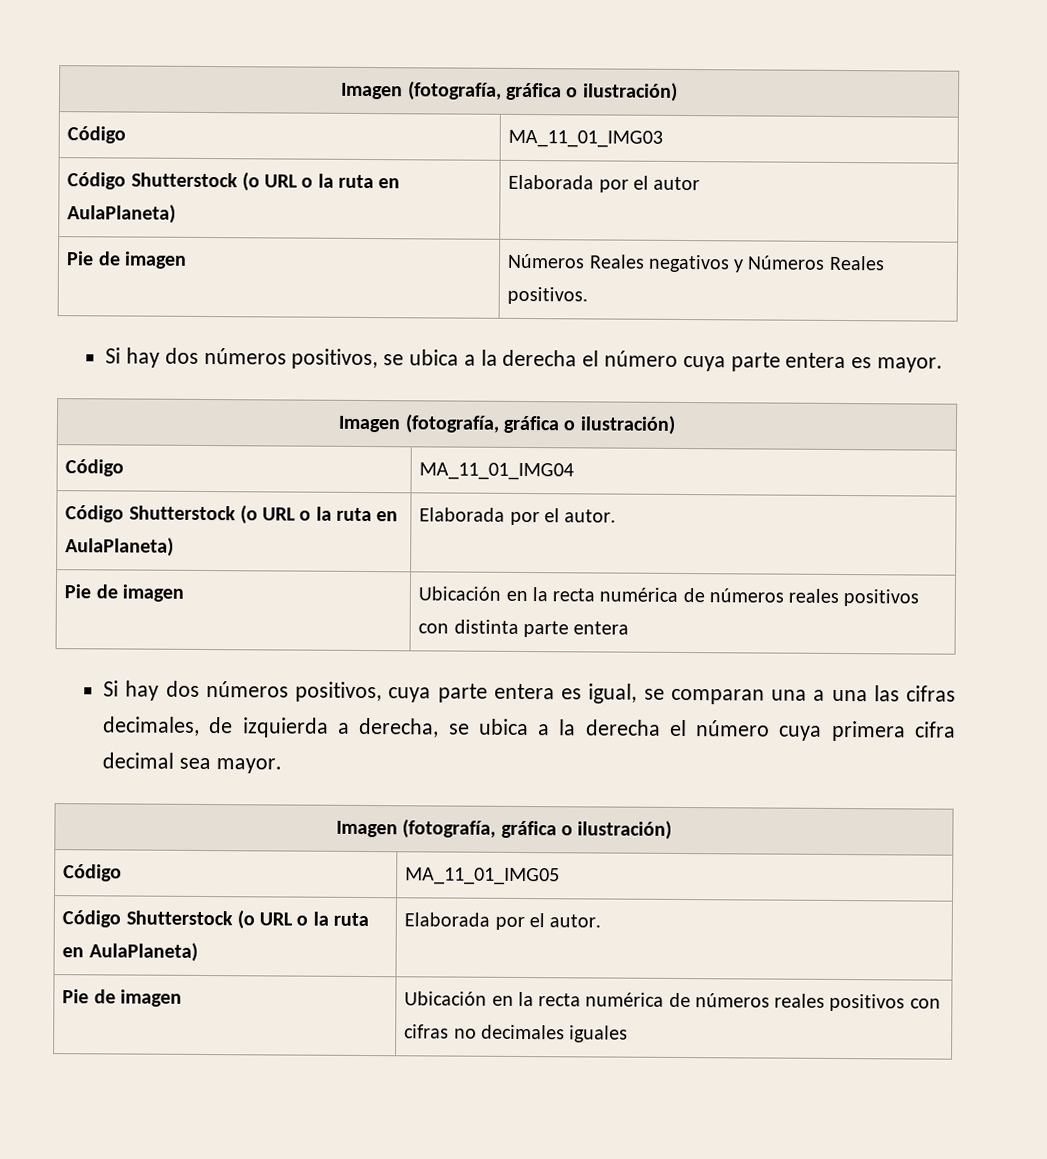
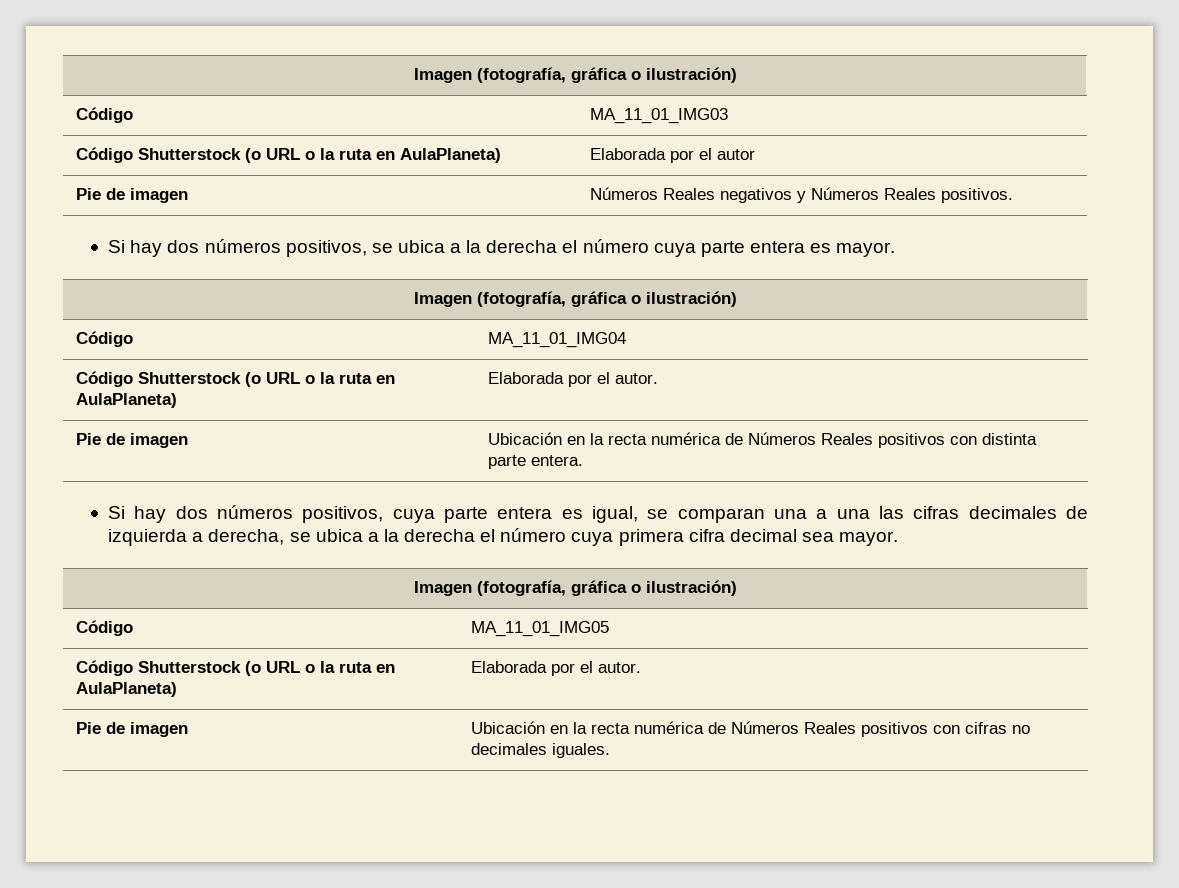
[708,588,840,603] números reales -> [747,432,873,445] Números Reales
[573,621,630,635] entera -> [530,455,583,466] entera.
[103,716,201,736] decimales, -> [968,506,1057,519] decimales
[694,993,826,1008] números reales -> [730,721,856,734] Números Reales
[569,1025,629,1043] iguales -> [551,743,610,758] iguales.

